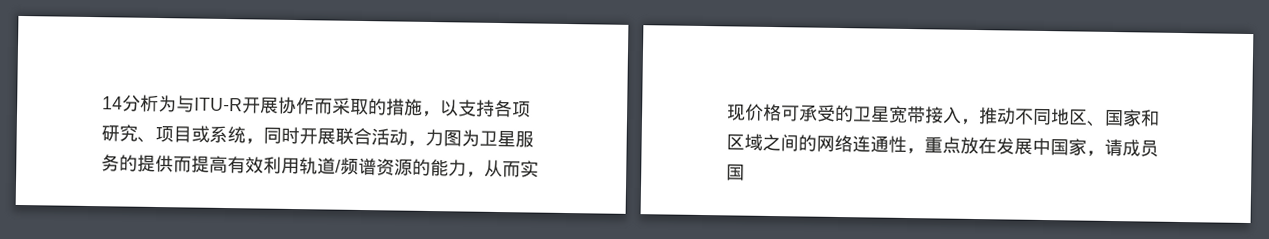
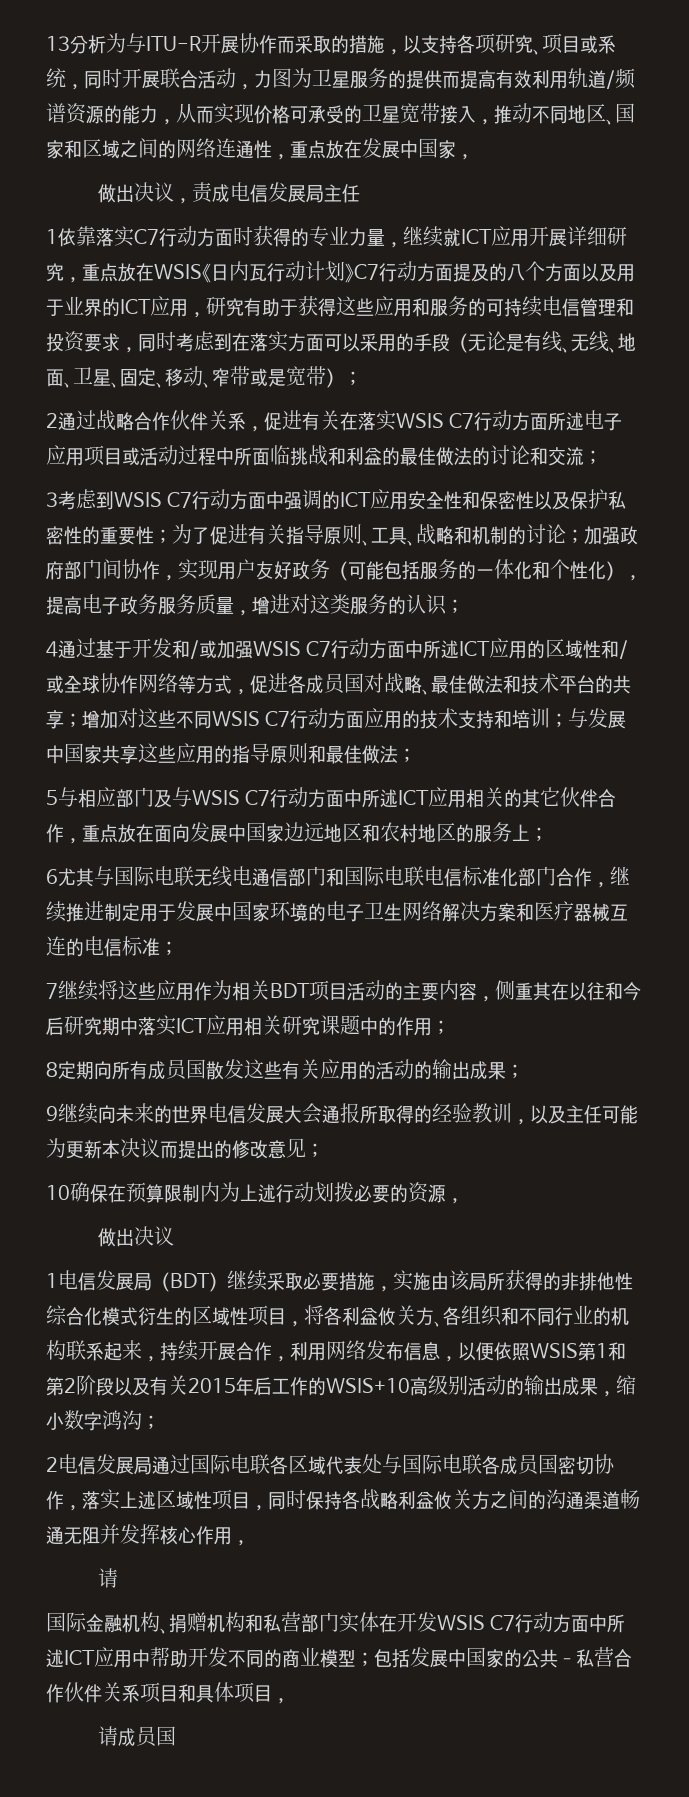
[102,96,123,110] 14 -> [46,36,70,51] 13
(1105, 153) none -> [97,182,360,204] [46,226,627,248] [46,261,635,283] [46,296,634,318] [46,331,636,353] [46,366,362,388] [46,410,623,432] [46,445,602,466] [46,489,627,510] [46,524,638,546] [46,559,642,581] [46,594,464,616] [46,638,629,659] [46,673,631,695] [46,708,627,729] [46,743,416,764] [46,787,617,808] [46,822,548,844] [46,866,630,888] [46,901,628,922] [46,936,178,957] [46,980,641,1002] [46,1015,450,1036] [46,1059,524,1080] [46,1103,638,1125] [46,1138,324,1159] [46,1182,464,1204] [97,1226,174,1247] [46,1270,633,1292] [46,1305,629,1327] [46,1340,626,1362] [46,1375,636,1397] [46,1410,160,1431] [46,1454,615,1475] [46,1489,640,1511] [46,1524,250,1546] [97,1568,118,1588] [46,1612,626,1634] [46,1647,632,1668] [46,1682,290,1704] // 做出决议，责成电信发展局主任 // 1依靠落实C7行动方面时获得的专业力量，继续就ICT应用开展详细研究，重点放在WSIS《日内瓦行动计划》C7行动方面提及的八个方面以及用于业界的ICT应用，研究有助于获得这些应用和服务的可持续电信管理和投资要求，同时考虑到在落实方面可以采用的手段（无论是有线、无线、地面、卫星、固定、移动、窄带或是宽带）； // 2通过战略合作伙伴关系，促进有关在落实WSIS C7行动方面所述电子应用项目或活动过程中所面临挑战和利益的最佳做法的讨论和交流； // 3考虑到WSIS C7行动方面中强调的ICT应用安全性和保密性以及保护私密性的重要性；为了促进有关指导原则、工具、战略和机制的讨论；加强政府部门间协作，实现用户友好政务（可能包括服务的一体化和个性化），提高电子政务服务质量，增进对这类服务的认识； // 4通过基于开发和/或加强WSIS C7行动方面中所述ICT应用的区域性和/或全球协作网络等方式，促进各成员国对战略、最佳做法和技术平台的共享；增加对这些不同WSIS C7行动方面应用的技术支持和培训；与发展中国家共享这些应用的指导原则和最佳做法； // 5与相应部门及与WSIS C7行动方面中所述ICT应用相关的其它伙伴合作，重点放在面向发展中国家边远地区和农村地区的服务上； // 6尤其与国际电联无线电通信部门和国际电联电信标准化部门合作，继续推进制定用于发展中国家环境的电子卫生网络解决方案和医疗器械互连的电信标准； // 7继续将这些应用作为相关BDT项目活动的主要内容，侧重其在以往和今后研究期中落实ICT应用相关研究课题中的作用； // 8定期向所有成员国散发这些有关应用的活动的输出成果； // 9继续向未来的世界电信发展大会通报所取得的经验教训，以及主任可能为更新本决议而提出的修改意见； // 10确保在预算限制内为上述行动划拨必要的资源， // 做出决议 // 1电信发展局（BDT）继续采取必要措施，实施由该局所获得的非排他性综合化模式衍生的区域性项目，将各利益攸关方、各组织和不同行业的机构联系起来，持续开展合作，利用网络发布信息，以便依照WSIS第1和第2阶段以及有关2015年后工作的WSIS+10高级别活动的输出成果，缩小数字鸿沟； // 2电信发展局通过国际电联各区域代表处与国际电联各成员国密切协作，落实上述区域性项目，同时保持各战略利益攸关方之间的沟通渠道畅通无阻并发挥核心作用， // 请 // 国际金融机构、捐赠机构和私营部门实体在开发WSIS C7行动方面中所述ICT应用中帮助开发不同的商业模型；包括发展中国家的公共–私营合作伙伴关系项目和具体项目， //

